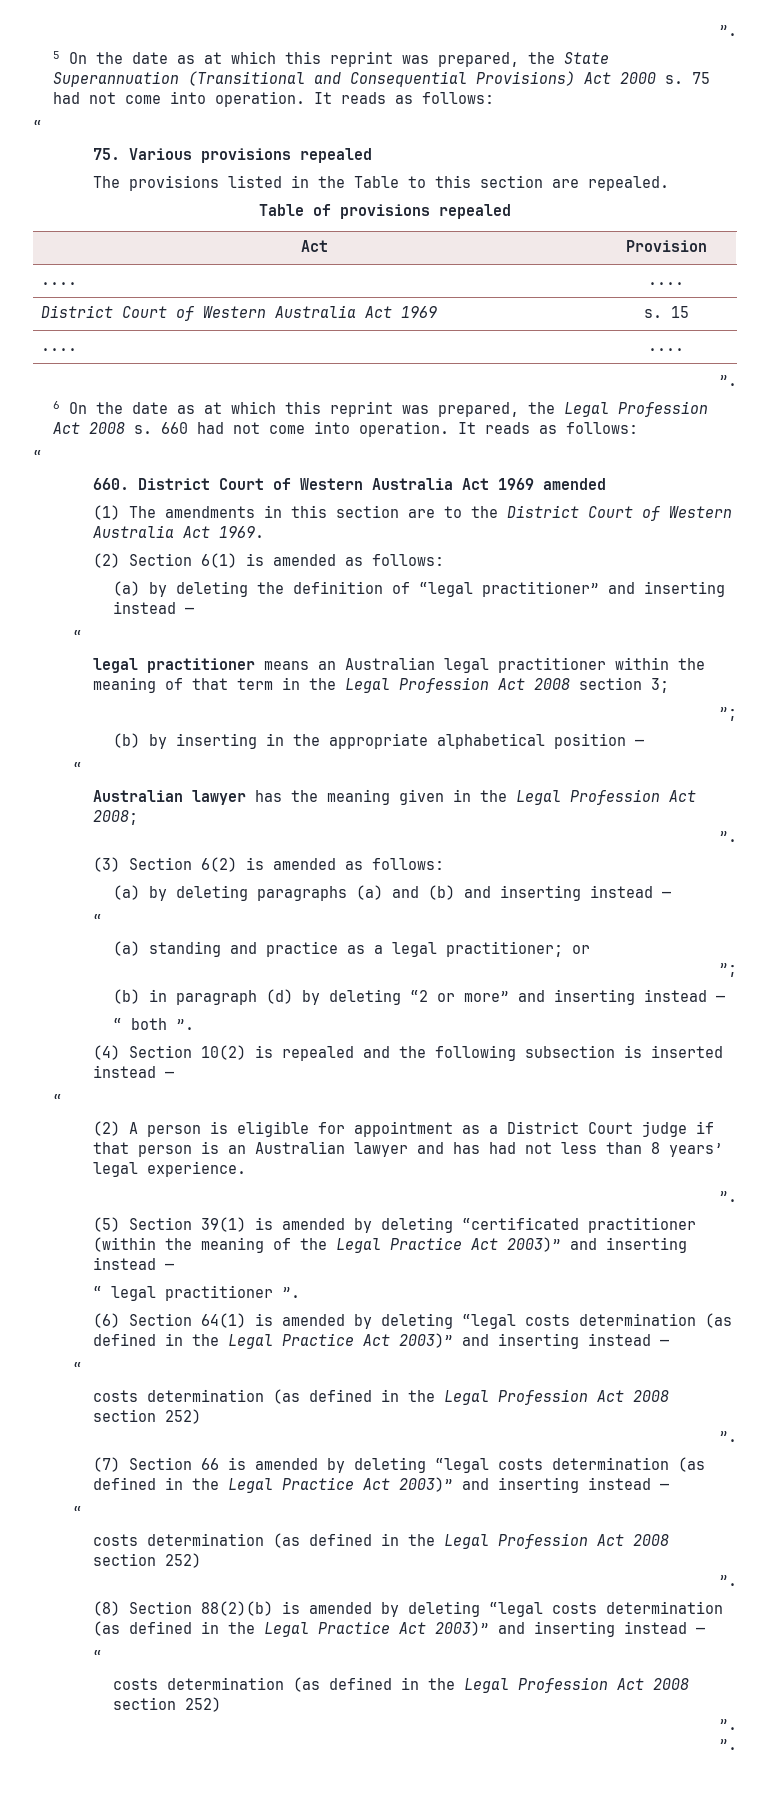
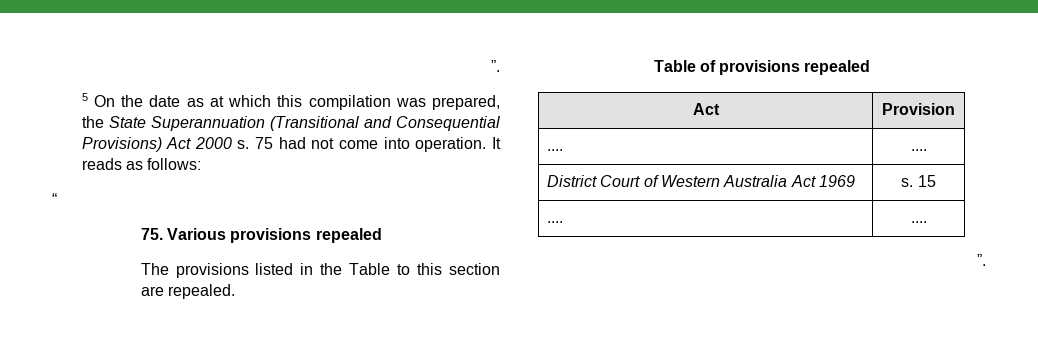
[329,51,393,67] reprint -> [308,95,391,110] compilation
[52,401,708,417] [52,421,638,437] [33,450,42,462] [92,478,606,490] [92,505,732,521] [92,525,264,538] [92,553,444,568] [112,581,725,597] [112,601,194,614] [72,630,82,642] [92,657,705,673] [92,677,669,693] [719,707,737,721] [112,733,644,749] [72,762,82,774] [92,789,696,805] [92,810,138,825] [719,831,737,842] [92,857,444,872] [112,885,671,901] [92,914,102,926] [112,941,590,957] [719,963,737,977] [112,989,725,1005] [112,1018,194,1030] [92,1045,723,1061] [92,1065,174,1078] [52,1094,62,1106] [92,1121,714,1137] [92,1141,723,1157] [92,1161,246,1177] [719,1191,737,1202] [92,1217,696,1233] [92,1237,687,1253] [92,1257,174,1270] [92,1285,300,1301] [92,1313,732,1329] [92,1333,669,1349] [72,1362,82,1374] [92,1389,669,1405] [92,1409,201,1424] [719,1431,737,1442] [92,1457,705,1473] [92,1477,669,1493] [72,1506,82,1518] [92,1533,669,1549] [92,1553,201,1568] [719,1575,737,1586] [92,1601,723,1617] [92,1621,705,1637] [92,1650,102,1662] [112,1677,689,1693] [112,1697,221,1712] [719,1719,737,1730] [719,1739,737,1750] // 6 On the date as at which this reprint was prepared, the Legal Profession Act 2008 s. 660 had not come into operation. It reads as follows: // “ // 660. District Court of Western Australia Act 1969 amended // (1) The amendments in this section are to the District Court of Western Australia Act 1969. // (2) Section 6(1) is amended as follows: // (a) by deleting the definition of “legal practitioner” and inserting instead — // “ // legal practitioner means an Australian legal practitioner within the meaning of that term in the Legal Profession Act 2008 section 3; // ”; // (b) by inserting in the appropriate alphabetical position — // “ // Australian lawyer has the meaning given in the Legal Profession Act 2008; // ”. // (3) Section 6(2) is amended as follows: // (a) by deleting paragraphs (a) and (b) and inserting instead — // “ // (a) standing and practice as a legal practitioner; or // ”; // (b) in paragraph (d) by deleting “2 or more” and inserting instead — // “ both ”. // (4) Section 10(2) is repealed and the following subsection is inserted instead — // “ // (2) A person is eligible for appointment as a District Court judge if that person is an Australian lawyer and has had not less than 8 years’ legal experience. // ”. // (5) Section 39(1) is amended by deleting “certificated practitioner (within the meaning of the Legal Practice Act 2003)” and inserting instead — // “ legal practitioner ”. // (6) Section 64(1) is amended by deleting “legal costs determination (as defined in the Legal Practice Act 2003)” and inserting instead — // “ // costs determination (as defined in the Legal Profession Act 2008 section 252) // ”. // (7) Section 66 is amended by deleting “legal costs determination (as defined in the Legal Practice Act 2003)” and inserting instead — // “ // costs determination (as defined in the Legal Profession Act 2008 section 252) // ”. // (8) Section 88(2)(b) is amended by deleting “legal costs determination (as defined in the Legal Practice Act 2003)” and inserting instead — // “ // costs determination (as defined in the Legal Profession Act 2008 section 252) // ”. // ”. -> (986, 260) none

